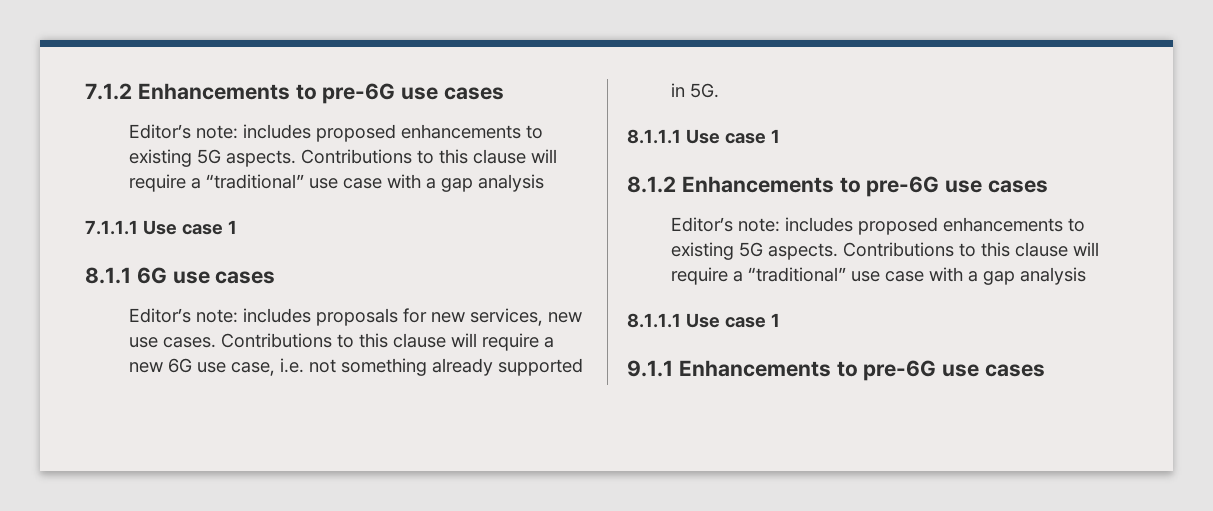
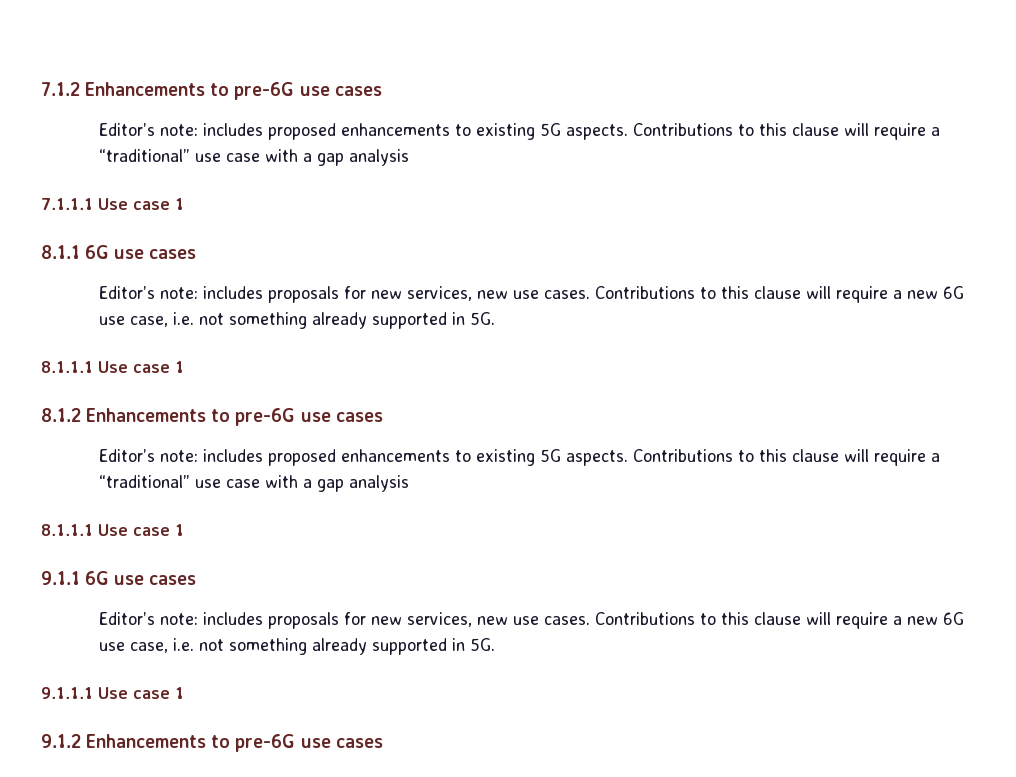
(673, 368) none -> [85,571,197,585] [99,612,965,629] [99,638,496,655] [41,687,184,699] [41,734,81,748] 6G use cases // Editor’s note: includes proposals for new services, new use cases. Contributions to this clause will require a new 6G use case, i.e. not something already supported in 5G. // 9.1.1.1 Use case 1 // 9.1.2

